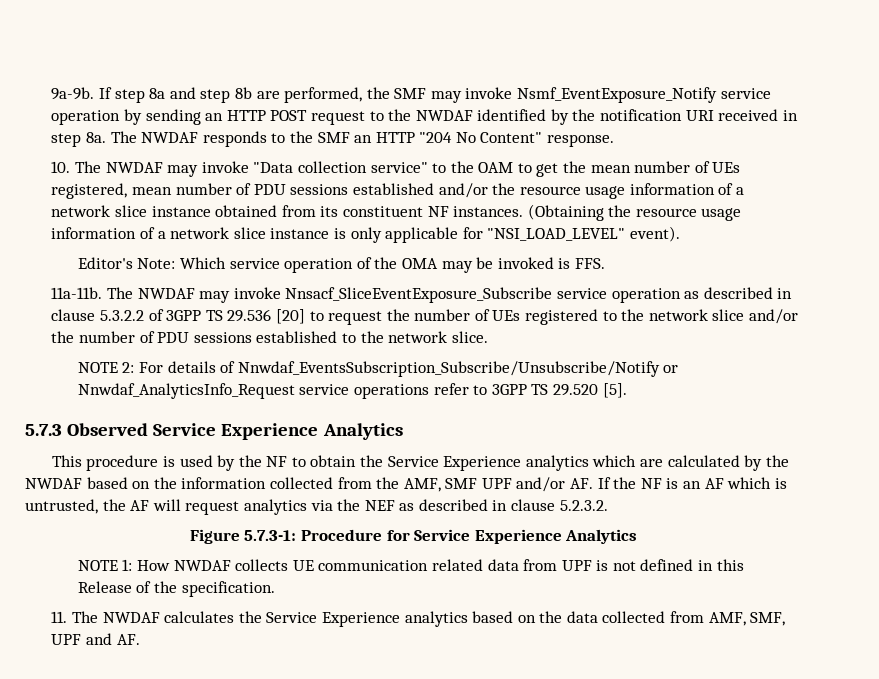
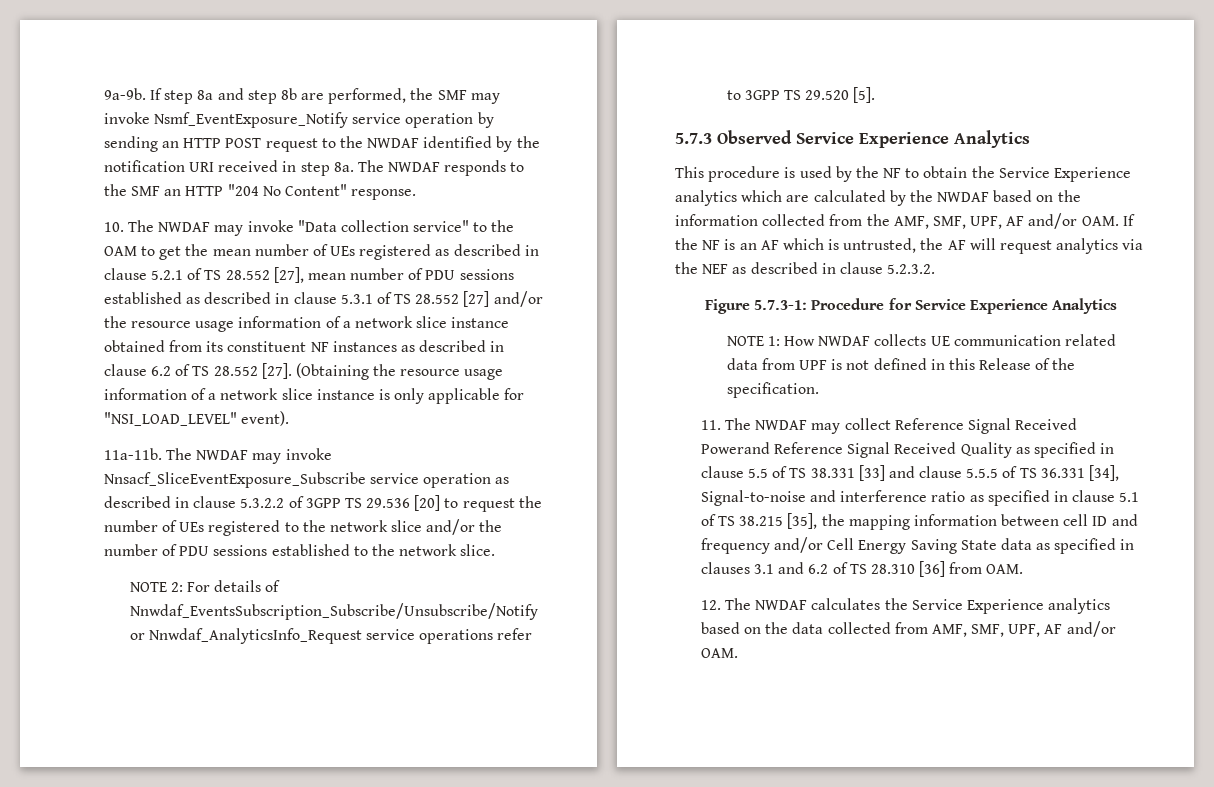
[51,183,128,199] registered, -> [359,244,539,260] [103,267,304,283] registered as described in clause 5.2.1 of TS 28.552 [27],
(434, 189) none -> [185,291,490,307] as described in clause 5.3.1 of TS 28.552 [27]
[453,206,524,217] instances. -> [332,340,505,352] [103,363,292,379] instances as described in clause 6.2 of TS 28.552 [27].
[77,257,605,273] // Editor's Note: Which service operation of the OMA may be invoked is FFS. -> (289, 418) none
[445,477,594,492] SMF UPF and/or AF. -> [932,213,1119,229] SMF, UPF, AF and/or OAM.
(160, 617) none -> [811,418,1078,434] [700,442,1115,458] [700,465,1120,481] [700,490,1140,506] [700,513,1138,530] [700,537,1135,554] [700,561,1024,577] [700,598,808,610] may collect Reference Signal Received Powerand Reference Signal Received Quality as specified in clause 5.5 of TS 38.331 [33] and clause 5.5.5 of TS 36.331 [34], Signal-to-noise and interference ratio as specified in clause 5.1 of TS 38.215 [35], the mapping information between cell ID and frequency and/or Cell Energy Saving State data as specified in clauses 3.1 and 6.2 of TS 28.310 [36] from OAM. // 12. The NWDAF
[51,633,140,645] UPF and AF. -> [1008,621,1116,637] [700,648,738,658] UPF, AF and/or OAM.

